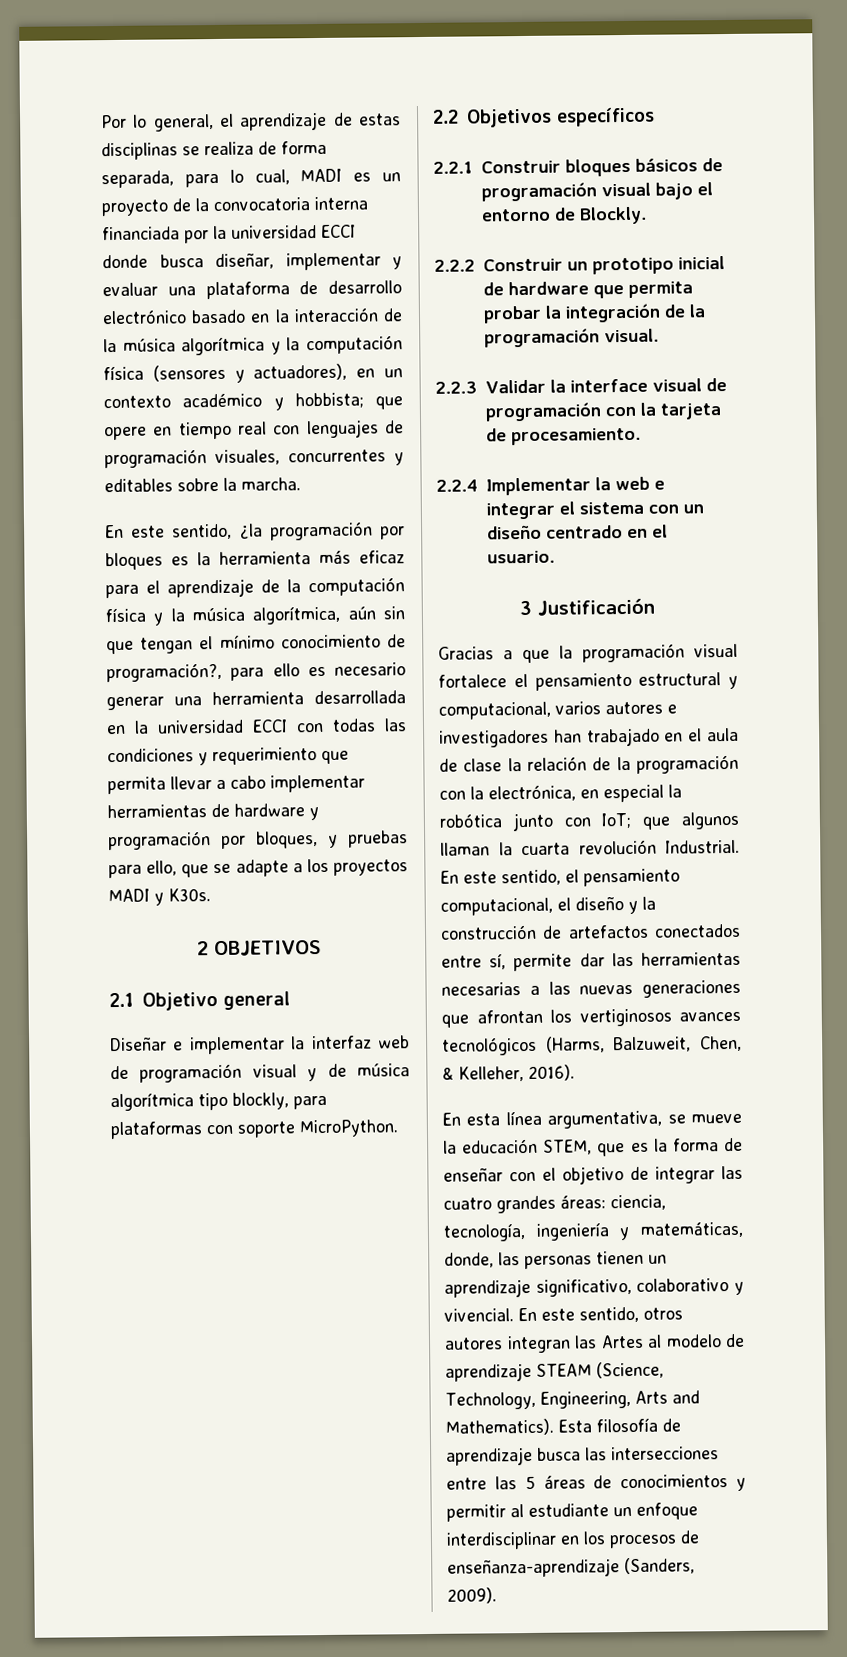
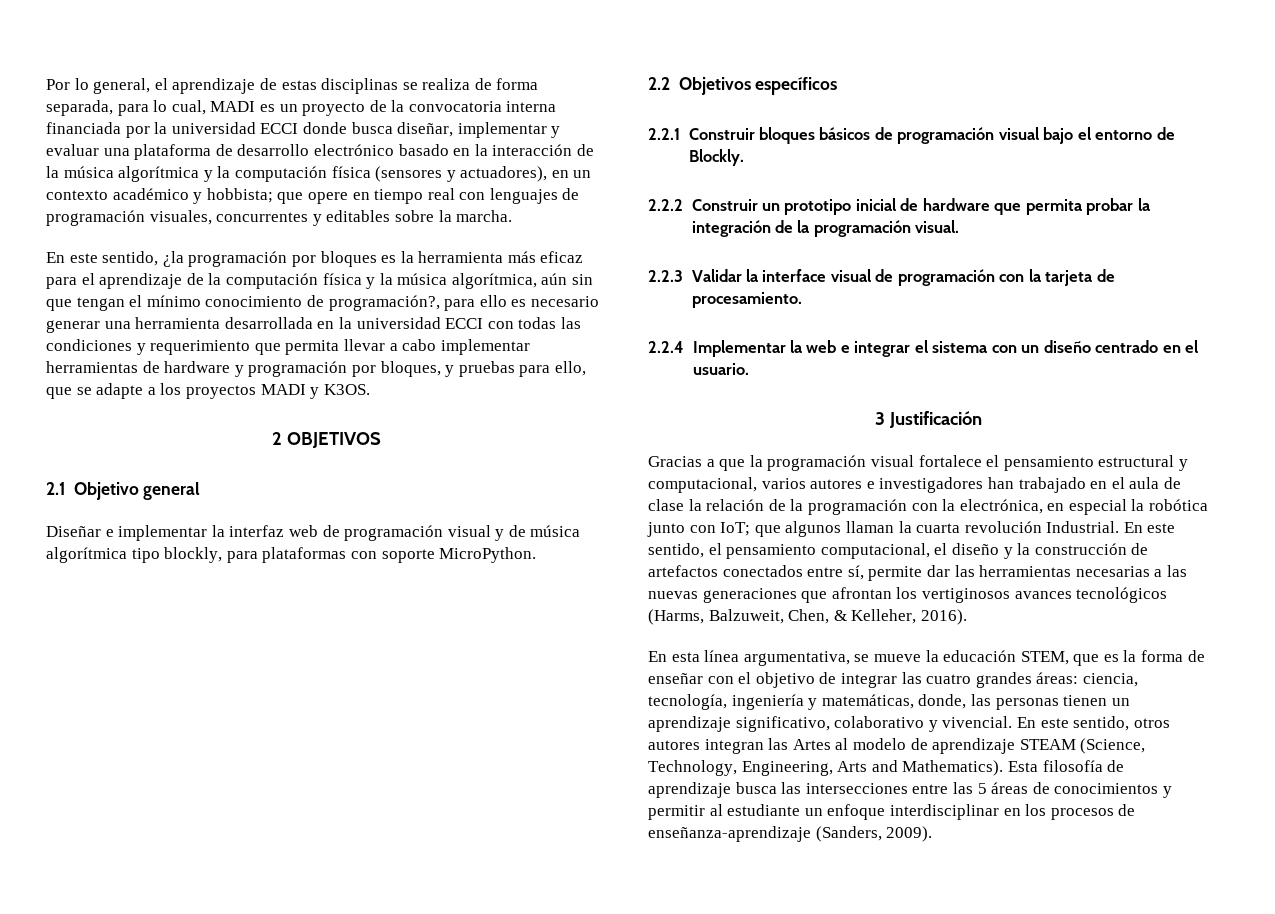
[168,888,211,902] K30s. -> [323,384,370,395] K3OS.

